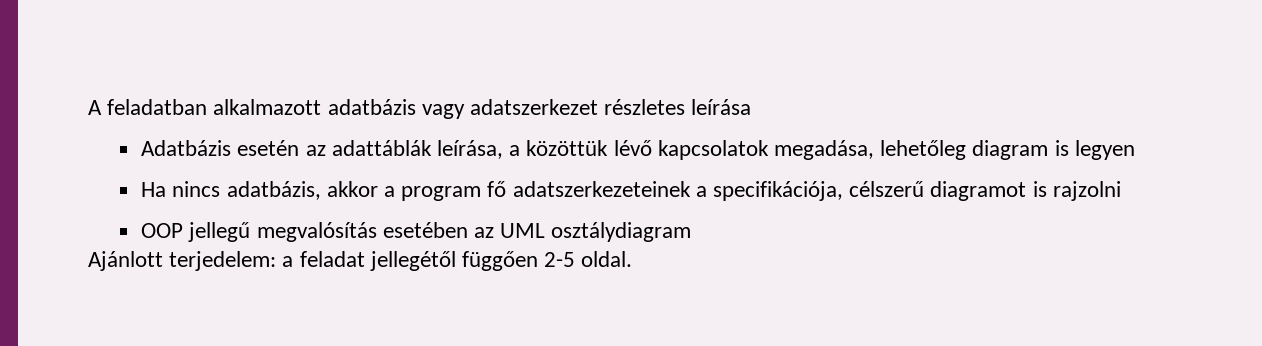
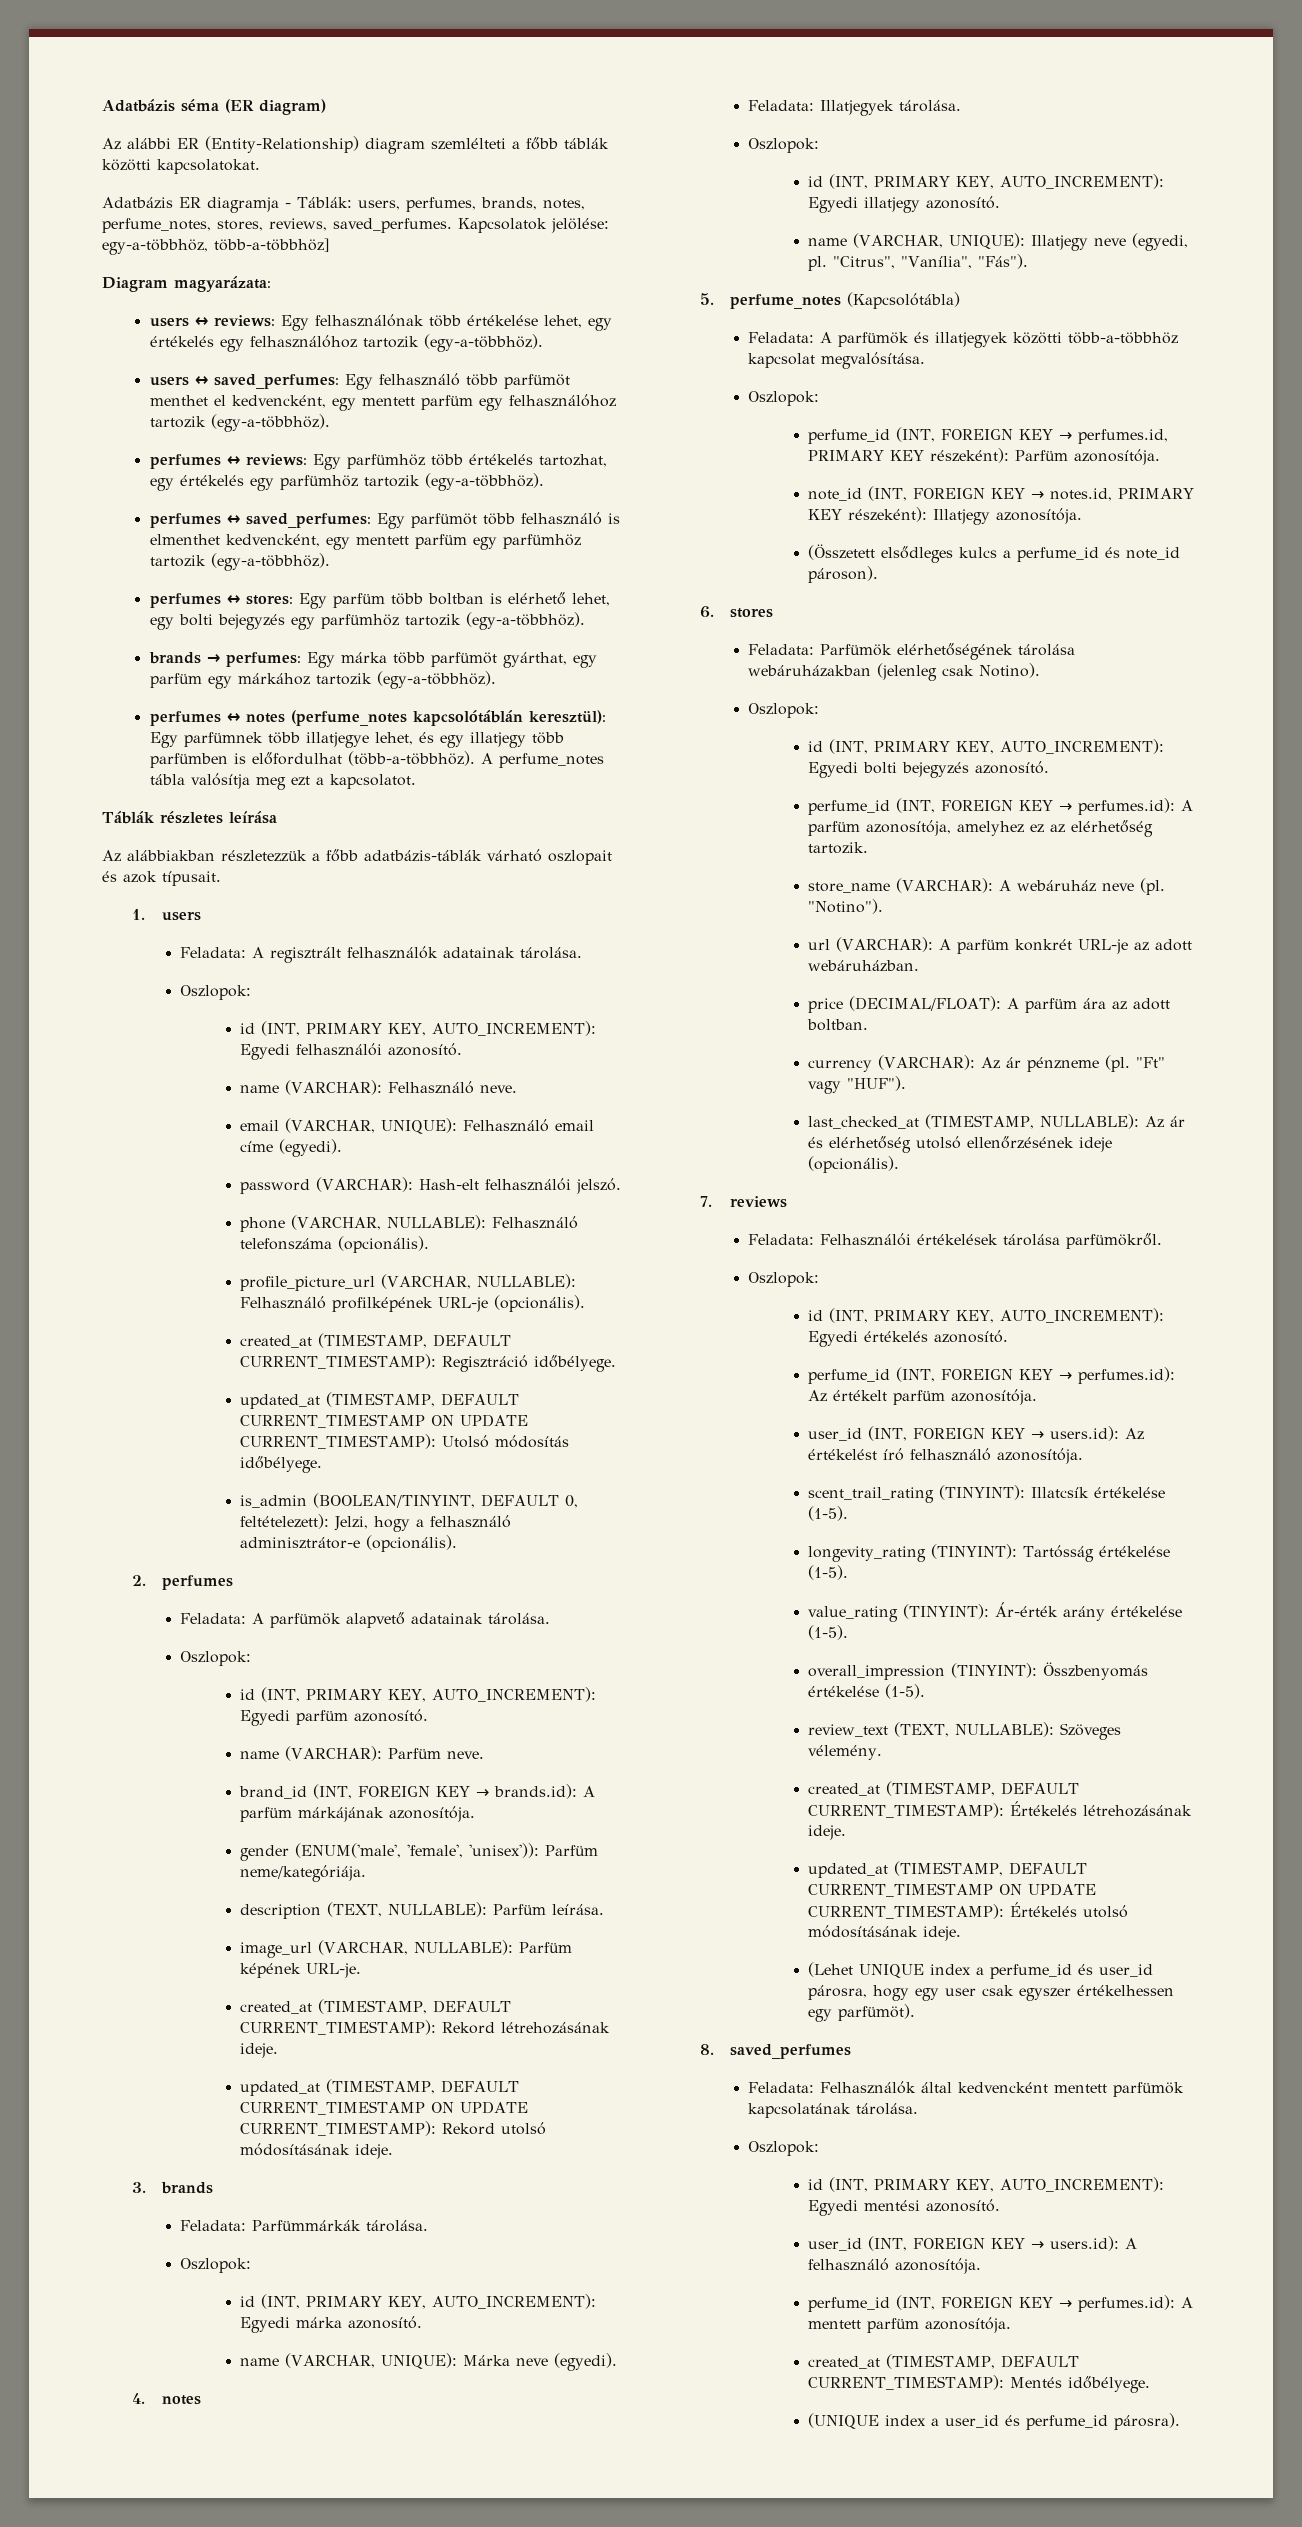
[88,99,752,119] [141,140,1135,160] [141,181,1121,201] [141,222,692,242] [88,251,633,271] A feladatban alkalmazott adatbázis vagy adatszerkezet részletes leírása // Adatbázis esetén az adattáblák leírása, a közöttük lévő kapcsolatok megadása, lehetőleg diagram is legyen // Ha nincs adatbázis, akkor a program fő adatszerkezeteinek a specifikációja, célszerű diagramot is rajzolni // OOP jellegű megvalósítás esetében az UML osztálydiagram // Ajánlott terjedelem: a feladat jellegétől függően 2-5 oldal. -> [102,99,326,115] [102,136,609,154] [102,159,260,174] [102,197,585,213] [102,218,609,233] [102,238,330,255] [102,276,271,292] [149,314,612,331] [149,334,543,352] [149,373,570,390] [149,394,616,411] [149,414,330,432] [149,454,607,470] [149,473,544,491] [149,512,620,529] [149,534,581,550] [149,553,330,571] [149,592,610,609] [149,612,585,630] [148,652,597,668] [149,671,496,689] [149,710,606,726] [149,732,564,748] [149,751,604,768] [149,773,416,790] [102,811,277,824] [102,849,612,865] [102,871,221,886] [132,909,202,921] [179,946,582,963] [179,985,251,1000] [240,1021,597,1036] [240,1043,463,1060] [240,1080,518,1095] [240,1118,595,1134] [240,1139,343,1157] [240,1177,622,1194] [240,1215,579,1232] [240,1236,430,1253] [240,1274,577,1291] [240,1295,586,1312] [240,1333,512,1348] [240,1354,617,1372] [240,1392,520,1409] [240,1414,529,1428] [240,1434,570,1449] [240,1456,323,1473] [240,1493,579,1508] [240,1514,512,1532] [240,1535,458,1552] [132,1575,234,1590] [179,1612,550,1628] [179,1651,251,1666] [240,1687,597,1702] [240,1709,429,1726] [240,1746,485,1761] [239,1784,596,1799] [240,1806,476,1822] [240,1843,599,1861] [240,1865,367,1882] [240,1902,605,1919] [240,1940,573,1958] [240,1963,362,1978] [240,1999,512,2014] [240,2020,611,2035] [240,2043,279,2058] [240,2079,520,2096] [240,2101,529,2115] [240,2121,547,2136] [240,2143,394,2159] [132,2182,214,2194] [179,2220,428,2232] [179,2258,251,2273] [240,2294,597,2309] [240,2316,423,2333] [240,2353,618,2371] [132,2393,202,2405] [747,100,961,116] [747,138,819,153] [808,174,1165,189] [808,196,1001,213] [808,233,1189,251] [808,254,1029,271] [700,292,961,309] [747,332,1178,348] [747,352,925,369] [747,391,819,406] [808,427,1169,444] [808,448,1161,465] [808,486,1195,501] [808,507,1083,525] [808,544,1181,563] [808,566,879,583] [700,606,774,618] [747,643,1075,660] [747,663,1040,681] [747,703,819,718] [808,739,1165,754] [808,761,1050,778] [808,798,1194,815] [808,820,1154,837] [808,842,869,854] [808,878,1166,895] [808,899,884,914] [808,937,1193,954] [808,960,920,972] [808,996,1171,1013] [807,1019,869,1031] [808,1055,1166,1072] [808,1076,907,1094] [808,1114,1186,1129] [808,1136,1113,1153] [808,1156,900,1173] [700,1196,788,1208] [747,1233,1162,1249] [747,1272,819,1287] [808,1308,1165,1323] [808,1330,1009,1347] [808,1367,1176,1384] [808,1389,1038,1405] [808,1426,1145,1441] [808,1448,1084,1464] [808,1485,1166,1503] [808,1506,849,1521] [808,1544,1171,1562] [808,1565,849,1580] [808,1602,1183,1622] [808,1625,849,1640] [808,1662,1149,1680] [808,1684,926,1699] [808,1722,1122,1740] [808,1745,883,1760] [808,1781,1080,1796] [808,1801,1193,1818] [808,1825,847,1840] [808,1861,1088,1878] [808,1883,1097,1897] [808,1902,1129,1919] [808,1925,962,1941] [808,1962,1154,1979] [808,1985,1175,2001] [808,2004,916,2022] [700,2044,852,2059] [747,2081,1184,2097] [747,2103,918,2118] [747,2141,819,2156] [808,2177,1165,2192] [808,2199,1001,2216] [808,2236,1138,2251] [808,2258,982,2274] [808,2295,1194,2312] [808,2317,1012,2333] [808,2354,1080,2369] [808,2375,1151,2393] [808,2413,1181,2430] Adatbázis séma (ER diagram) // Az alábbi ER (Entity-Relationship) diagram szemlélteti a főbb táblák közötti kapcsolatokat. // Adatbázis ER diagramja - Táblák: users, perfumes, brands, notes, perfume_notes, stores, reviews, saved_perfumes. Kapcsolatok jelölése: egy-a-többhöz, több-a-többhöz] // Diagram magyarázata: // users ↔ reviews: Egy felhasználónak több értékelése lehet, egy értékelés egy felhasználóhoz tartozik (egy-a-többhöz). // users ↔ saved_perfumes: Egy felhasználó több parfümöt menthet el kedvencként, egy mentett parfüm egy felhasználóhoz tartozik (egy-a-többhöz). // perfumes ↔ reviews: Egy parfümhöz több értékelés tartozhat, egy értékelés egy parfümhöz tartozik (egy-a-többhöz). // perfumes ↔ saved_perfumes: Egy parfümöt több felhasználó is elmenthet kedvencként, egy mentett parfüm egy parfümhöz tartozik (egy-a-többhöz). // perfumes ↔ stores: Egy parfüm több boltban is elérhető lehet, egy bolti bejegyzés egy parfümhöz tartozik (egy-a-többhöz). // brands → perfumes: Egy márka több parfümöt gyárthat, egy parfüm egy márkához tartozik (egy-a-többhöz). // perfumes ↔ notes (perfume_notes kapcsolótáblán keresztül): Egy parfümnek több illatjegye lehet, és egy illatjegy több parfümben is előfordulhat (több-a-többhöz). A perfume_notes tábla valósítja meg ezt a kapcsolatot. // Táblák részletes leírása // Az alábbiakban részletezzük a főbb adatbázis-táblák várható oszlopait és azok típusait. // 1. users // Feladata: A regisztrált felhasználók adatainak tárolása. // Oszlopok: // id (INT, PRIMARY KEY, AUTO_INCREMENT): Egyedi felhasználói azonosító. // name (VARCHAR): Felhasználó neve. // email (VARCHAR, UNIQUE): Felhasználó email címe (egyedi). // password (VARCHAR): Hash-elt felhasználói jelszó. // phone (VARCHAR, NULLABLE): Felhasználó telefonszáma (opcionális). // profile_picture_url (VARCHAR, NULLABLE): Felhasználó profilképének URL-je (opcionális). // created_at (TIMESTAMP, DEFAULT CURRENT_TIMESTAMP): Regisztráció időbélyege. // updated_at (TIMESTAMP, DEFAULT CURRENT_TIMESTAMP ON UPDATE CURRENT_TIMESTAMP): Utolsó módosítás időbélyege. // is_admin (BOOLEAN/TINYINT, DEFAULT 0, feltételezett): Jelzi, hogy a felhasználó adminisztrátor-e (opcionális). // 2. perfumes // Feladata: A parfümök alapvető adatainak tárolása. // Oszlopok: // id (INT, PRIMARY KEY, AUTO_INCREMENT): Egyedi parfüm azonosító. // name (VARCHAR): Parfüm neve. // brand_id (INT, FOREIGN KEY → brands.id): A parfüm márkájának azonosítója. // gender (ENUM('male', 'female', 'unisex')): Parfüm neme/kategóriája. // description (TEXT, NULLABLE): Parfüm leírása. // image_url (VARCHAR, NULLABLE): Parfüm képének URL-je. // created_at (TIMESTAMP, DEFAULT CURRENT_TIMESTAMP): Rekord létrehozásának ideje. // updated_at (TIMESTAMP, DEFAULT CURRENT_TIMESTAMP ON UPDATE CURRENT_TIMESTAMP): Rekord utolsó módosításának ideje. // 3. brands // Feladata: Parfümmárkák tárolása. // Oszlopok: // id (INT, PRIMARY KEY, AUTO_INCREMENT): Egyedi márka azonosító. // name (VARCHAR, UNIQUE): Márka neve (egyedi). // 4. notes // Feladata: Illatjegyek tárolása. // Oszlopok: // id (INT, PRIMARY KEY, AUTO_INCREMENT): Egyedi illatjegy azonosító. // name (VARCHAR, UNIQUE): Illatjegy neve (egyedi, pl. "Citrus", "Vanília", "Fás"). // 5. perfume_notes (Kapcsolótábla) // Feladata: A parfümök és illatjegyek közötti több-a-többhöz kapcsolat megvalósítása. // Oszlopok: // perfume_id (INT, FOREIGN KEY → perfumes.id, PRIMARY KEY részeként): Parfüm azonosítója. // note_id (INT, FOREIGN KEY → notes.id, PRIMARY KEY részeként): Illatjegy azonosítója. // (Összetett elsődleges kulcs a perfume_id és note_id pároson). // 6. stores // Feladata: Parfümök elérhetőségének tárolása webáruházakban (jelenleg csak Notino). // Oszlopok: // id (INT, PRIMARY KEY, AUTO_INCREMENT): Egyedi bolti bejegyzés azonosító. // perfume_id (INT, FOREIGN KEY → perfumes.id): A parfüm azonosítója, amelyhez ez az elérhetőség tartozik. // store_name (VARCHAR): A webáruház neve (pl. "Notino"). // url (VARCHAR): A parfüm konkrét URL-je az adott webáruházban. // price (DECIMAL/FLOAT): A parfüm ára az adott boltban. // currency (VARCHAR): Az ár pénzneme (pl. "Ft" vagy "HUF"). // last_checked_at (TIMESTAMP, NULLABLE): Az ár és elérhetőség utolsó ellenőrzésének ideje (opcionális). // 7. reviews // Feladata: Felhasználói értékelések tárolása parfümökről. // Oszlopok: // id (INT, PRIMARY KEY, AUTO_INCREMENT): Egyedi értékelés azonosító. // perfume_id (INT, FOREIGN KEY → perfumes.id): Az értékelt parfüm azonosítója. // user_id (INT, FOREIGN KEY → users.id): Az értékelést író felhasználó azonosítója. // scent_trail_rating (TINYINT): Illatcsík értékelése (1-5). // longevity_rating (TINYINT): Tartósság értékelése (1-5). // value_rating (TINYINT): Ár-érték arány értékelése (1-5). // overall_impression (TINYINT): Összbenyomás értékelése (1-5). // review_text (TEXT, NULLABLE): Szöveges vélemény. // created_at (TIMESTAMP, DEFAULT CURRENT_TIMESTAMP): Értékelés létrehozásának ideje. // updated_at (TIMESTAMP, DEFAULT CURRENT_TIMESTAMP ON UPDATE CURRENT_TIMESTAMP): Értékelés utolsó módosításának ideje. // (Lehet UNIQUE index a perfume_id és user_id párosra, hogy egy user csak egyszer értékelhessen egy parfümöt). // 8. saved_perfumes // Feladata: Felhasználók által kedvencként mentett parfümök kapcsolatának tárolása. // Oszlopok: // id (INT, PRIMARY KEY, AUTO_INCREMENT): Egyedi mentési azonosító. // user_id (INT, FOREIGN KEY → users.id): A felhasználó azonosítója. // perfume_id (INT, FOREIGN KEY → perfumes.id): A mentett parfüm azonosítója. // created_at (TIMESTAMP, DEFAULT CURRENT_TIMESTAMP): Mentés időbélyege. // (UNIQUE index a user_id és perfume_id párosra).

